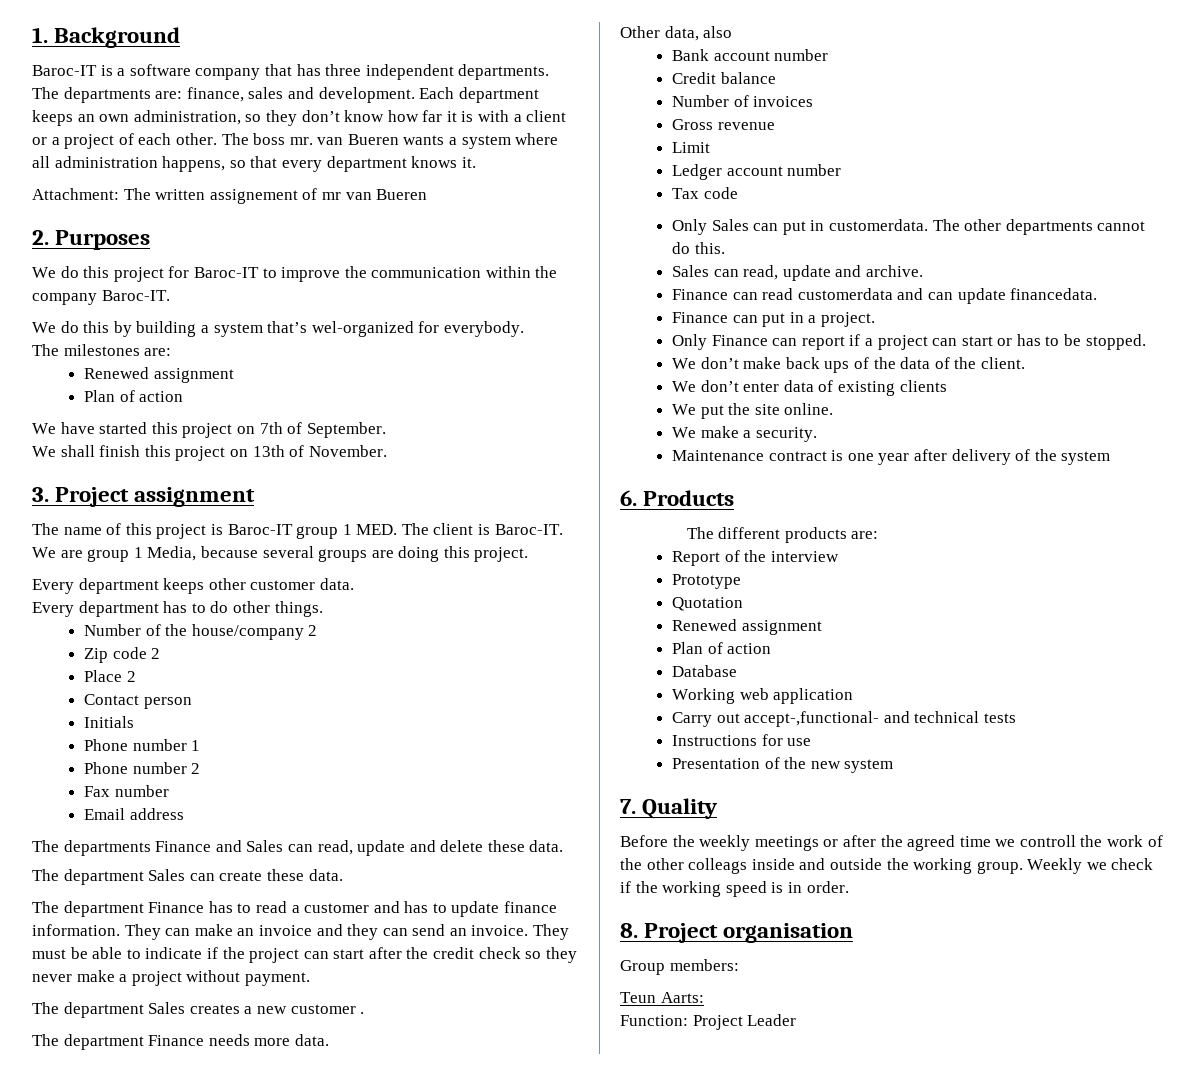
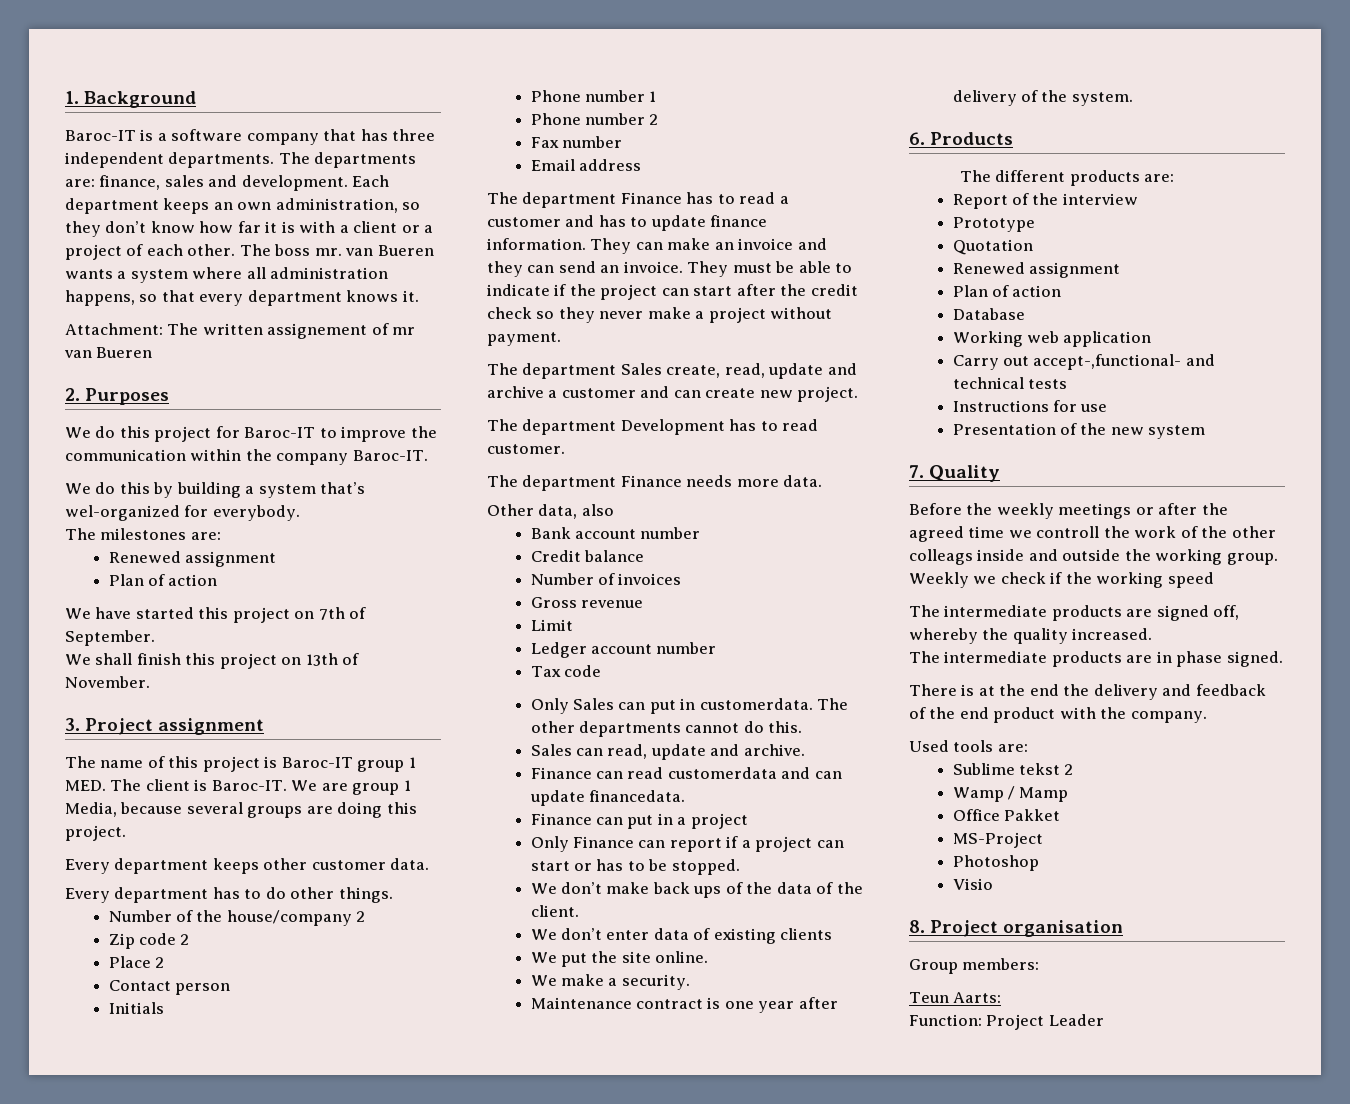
[32,840,564,856] [32,869,343,885] // The departments Finance and Sales can read, update and delete these data. // The department Sales can create these data. -> (642, 165) none
[189,1004,365,1014] creates a new customer . -> [666,363,857,379] [487,386,859,402] [487,419,819,435] [487,444,565,454] create, read, update and archive a customer and can create new project. // The department Development has to read customer.
[820,312,875,327] project. -> [690,813,748,829] project
[1061,451,1111,465] system -> [1071,92,1133,106] system.
[771,881,849,893] is in order. -> [909,605,1240,621] [909,628,1153,644] [909,651,1283,667] [909,684,1266,700] [909,707,1207,723] [909,740,1028,752] [952,763,1074,775] [952,786,1069,802] [952,809,1061,821] [952,832,1043,848] [952,855,1039,871] [952,878,993,890] // The intermediate products are signed off, whereby the quality increased. // The intermediate products are in phase signed. // There is at the end the delivery and feedback of the end product with the company. // Used tools are: // Sublime tekst 2 // Wamp / Mamp // Office Pakket // MS-Project // Photoshop // Visio

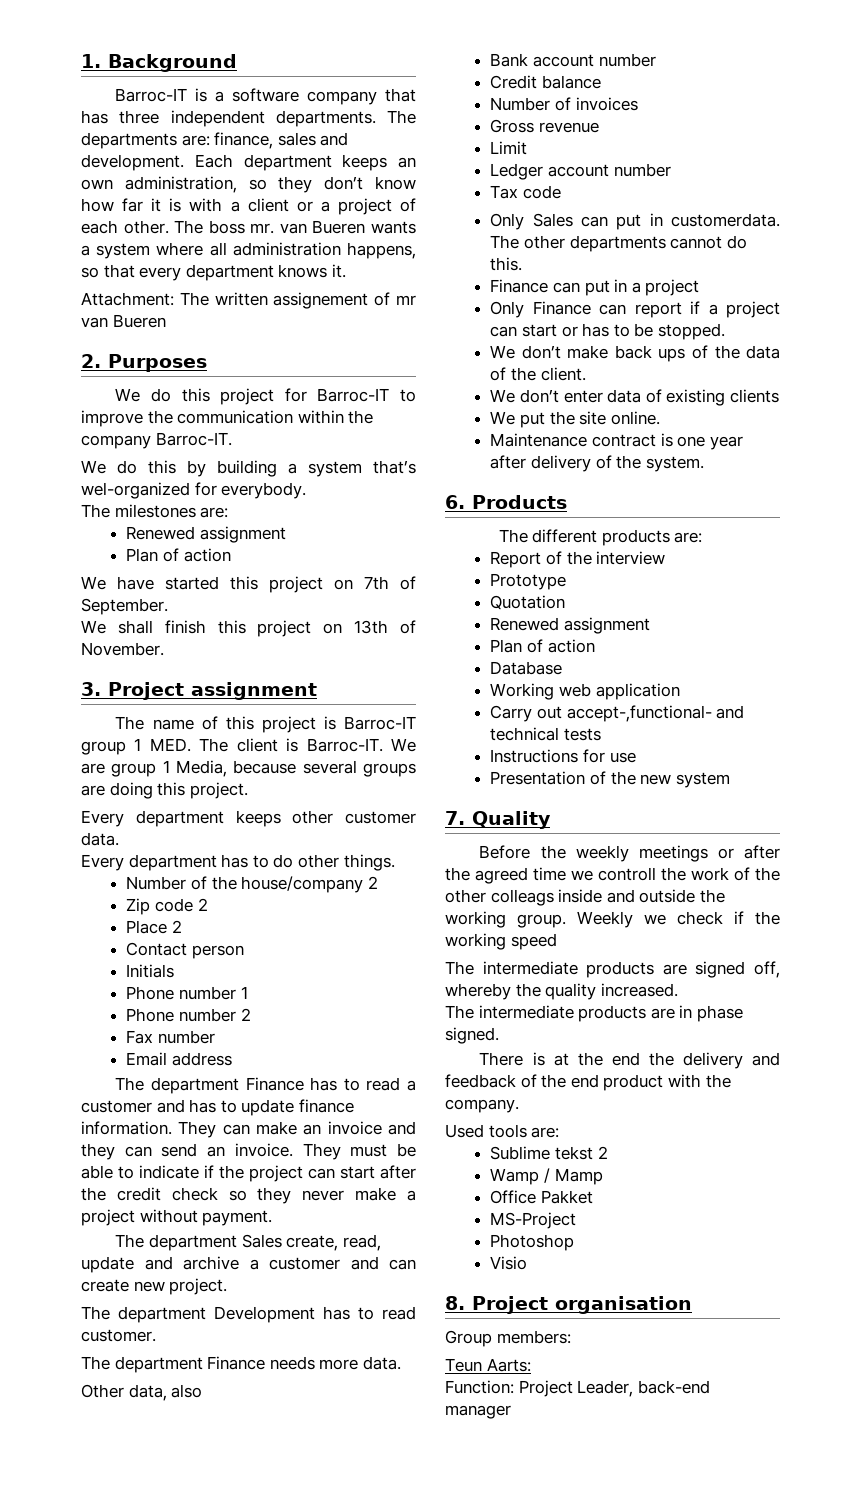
[65,130,136,141] Baroc-IT -> [115,88,188,102] Barroc-IT
[244,427,316,438] Baroc-IT -> [317,388,390,402] Barroc-IT
[352,450,428,461] Baroc-IT. -> [155,432,232,446] Barroc-IT.
[281,757,353,768] Baroc-IT -> [344,716,417,730] Barroc-IT
[211,780,287,791] Baroc-IT. -> [306,738,383,752] Barroc-IT.
[530,744,805,760] [530,767,842,779] [529,790,686,806] // Sales can read, update and archive. // Finance can read customerdata and can update financedata. -> (523, 264) none
[530,974,690,990] // We make a security. -> (660, 418) none
[1048,1014,1104,1026] Leader -> [577,1380,710,1397] [445,1405,511,1419] Leader, back-end manager

